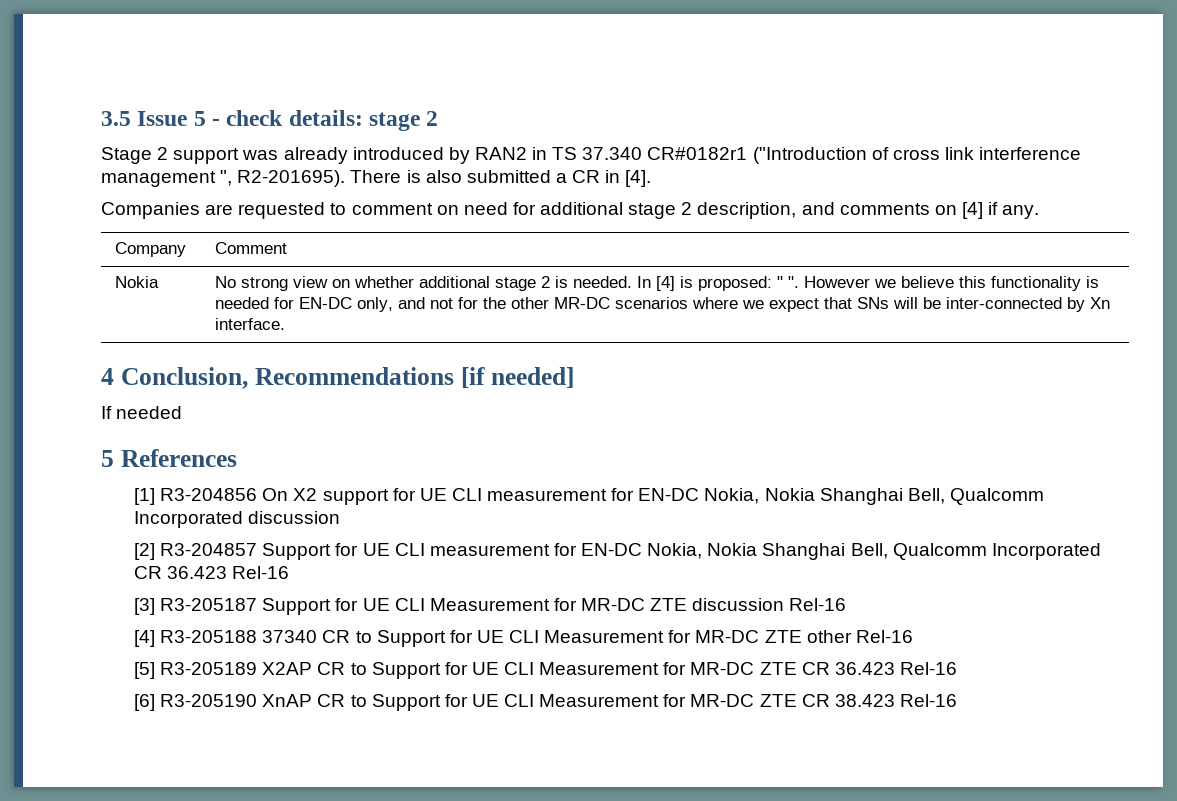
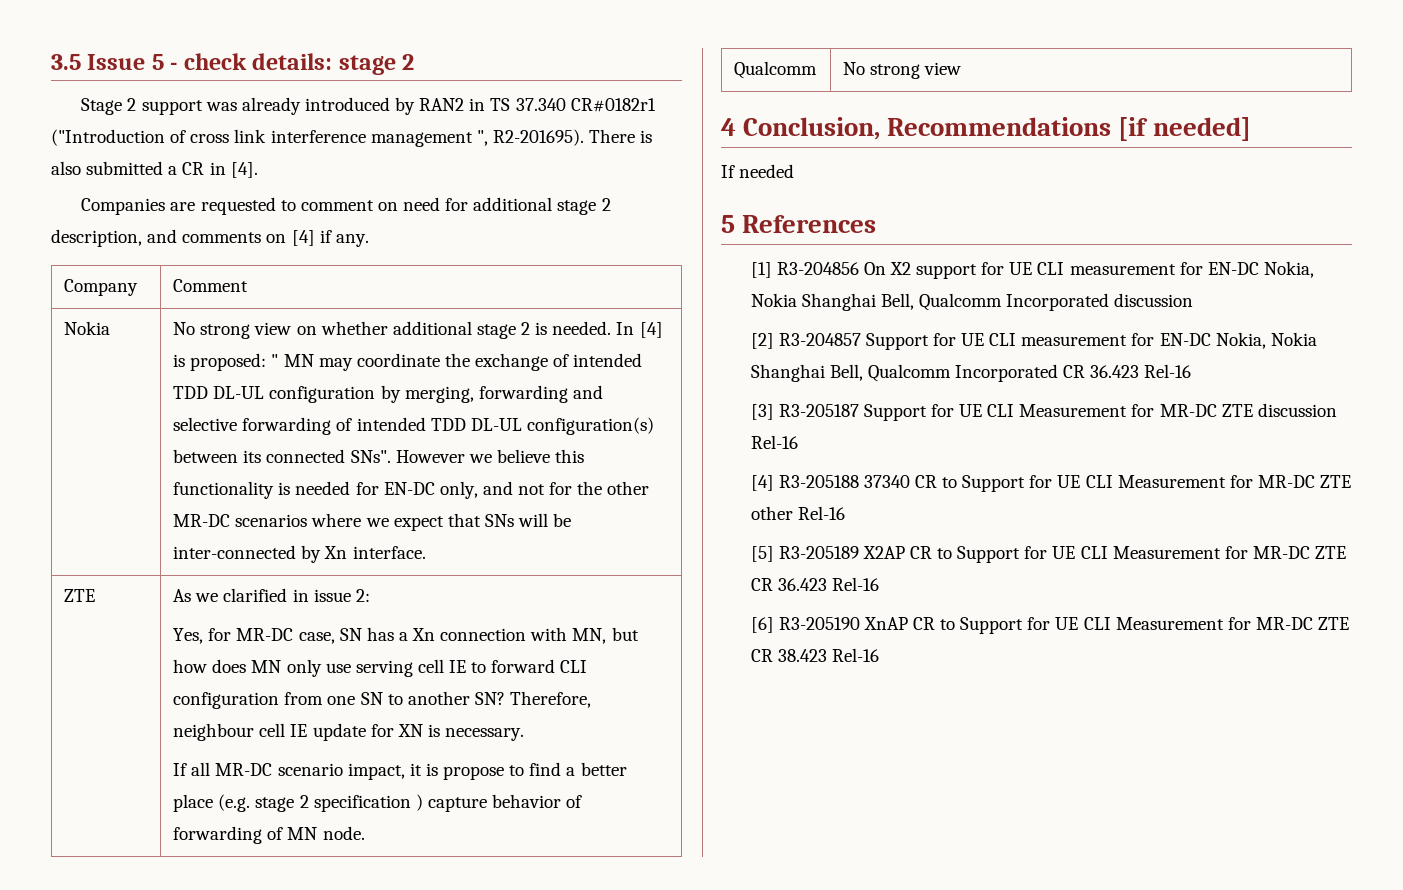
[788,276,800,288] ". -> [283,353,643,371] [173,385,603,403] [173,417,654,435] [173,449,391,463] MN may coordinate the exchange of intended TDD DL-UL configuration by merging, forwarding and selective forwarding of intended TDD DL-UL configuration(s) between its connected SNs".
(286, 324) none -> [64,589,96,602] [173,588,370,602] [173,627,639,644] [173,659,588,677] [173,691,592,709] [173,723,525,741] [173,762,627,780] [173,794,583,812] [173,826,365,844] [734,61,818,79] [843,62,962,79] // ZTE | As we clarified in issue 2: // Yes, for MR-DC case, SN has a Xn connection with MN, but how does MN only use serving cell IE to forward CLI configuration from one SN to another SN? Therefore, neighbour cell IE update for XN is necessary. // If all MR-DC scenario impact, it is propose to find a better place (e.g. stage 2 specification ) capture behavior of forwarding of MN node. // Qualcomm | No strong view

